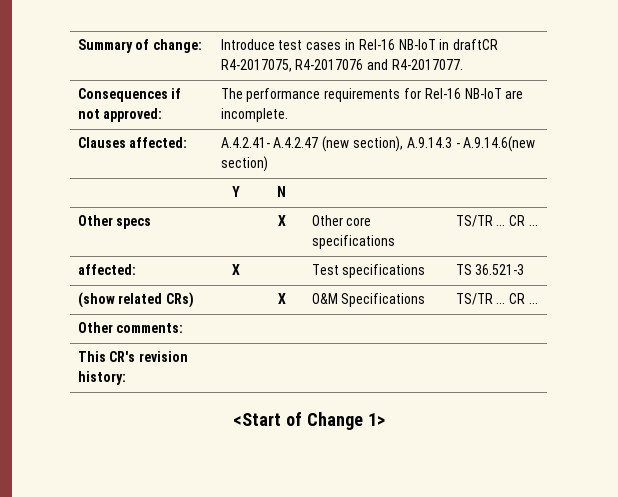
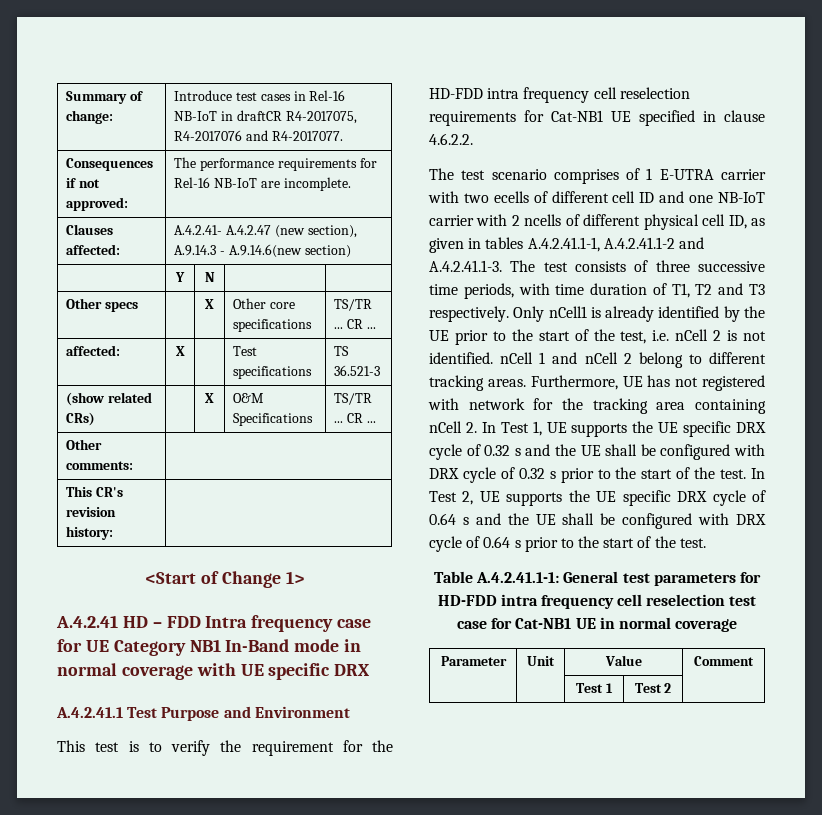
(385, 419) none -> [56,615,372,632] [57,639,362,656] [57,663,371,680] [56,706,350,721] [57,740,393,756] [429,87,690,103] [429,110,765,126] [429,133,473,145] [429,168,766,184] [428,191,765,203] [429,214,765,230] [429,237,704,253] [429,260,765,272] [429,283,765,299] [429,306,765,322] [429,329,766,345] [429,352,766,368] [429,375,765,391] [428,398,766,414] [429,421,766,437] [429,444,765,460] [429,467,765,483] [429,490,766,506] [429,513,766,529] [429,536,706,552] [434,571,761,586] [437,594,757,609] [456,617,738,632] [440,656,507,666] [527,656,555,666] [604,655,642,666] [694,656,754,666] [576,683,613,693] [634,683,672,693] // A.4.2.41 HD – FDD Intra frequency case for UE Category NB1 In-Band mode in normal coverage with UE specific DRX // A.4.2.41.1 Test Purpose and Environment // This test is to verify the requirement for the HD-FDD intra frequency cell reselection requirements for Cat-NB1 UE specified in clause 4.6.2.2. // The test scenario comprises of 1 E-UTRA carrier with two ecells of different cell ID and one NB-IoT carrier with 2 ncells of different physical cell ID, as given in tables A.4.2.41.1-1, A.4.2.41.1-2 and A.4.2.41.1-3. The test consists of three successive time periods, with time duration of T1, T2 and T3 respectively. Only nCell1 is already identified by the UE prior to the start of the test, i.e. nCell 2 is not identified. nCell 1 and nCell 2 belong to different tracking areas. Furthermore, UE has not registered with network for the tracking area containing nCell 2. In Test 1, UE supports the UE specific DRX cycle of 0.32 s and the UE shall be configured with DRX cycle of 0.32 s prior to the start of the test. In Test 2, UE supports the UE specific DRX cycle of 0.64 s and the UE shall be configured with DRX cycle of 0.64 s prior to the start of the test. // Table A.4.2.41.1-1: General test parameters for HD-FDD intra frequency cell reselection test case for Cat-NB1 UE in normal coverage // Parameter | Unit | Value | Comment // | | Test 1 | Test 2 |

